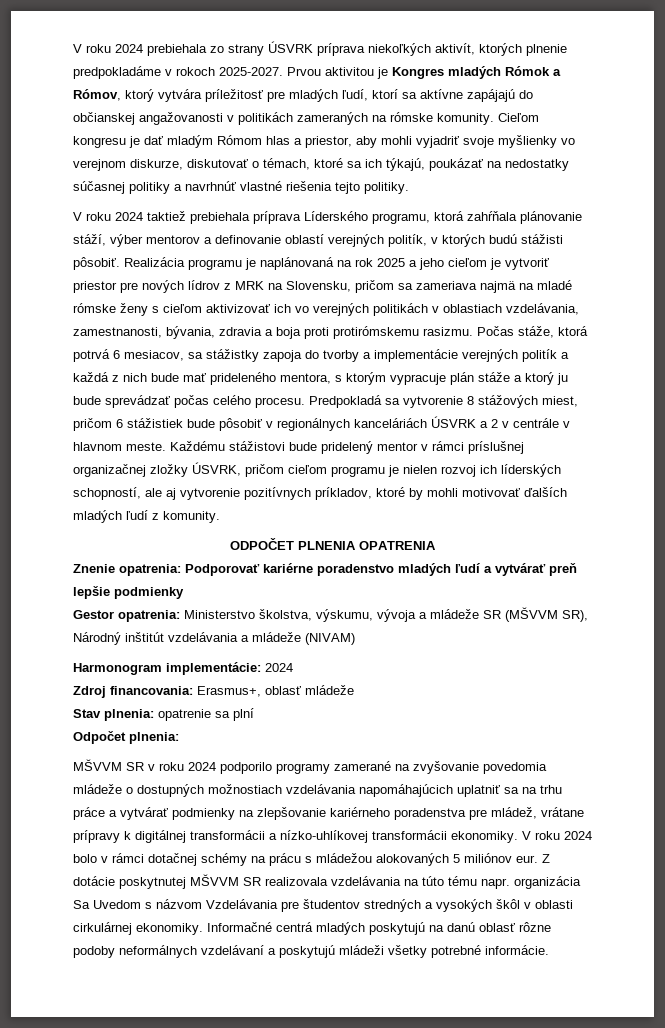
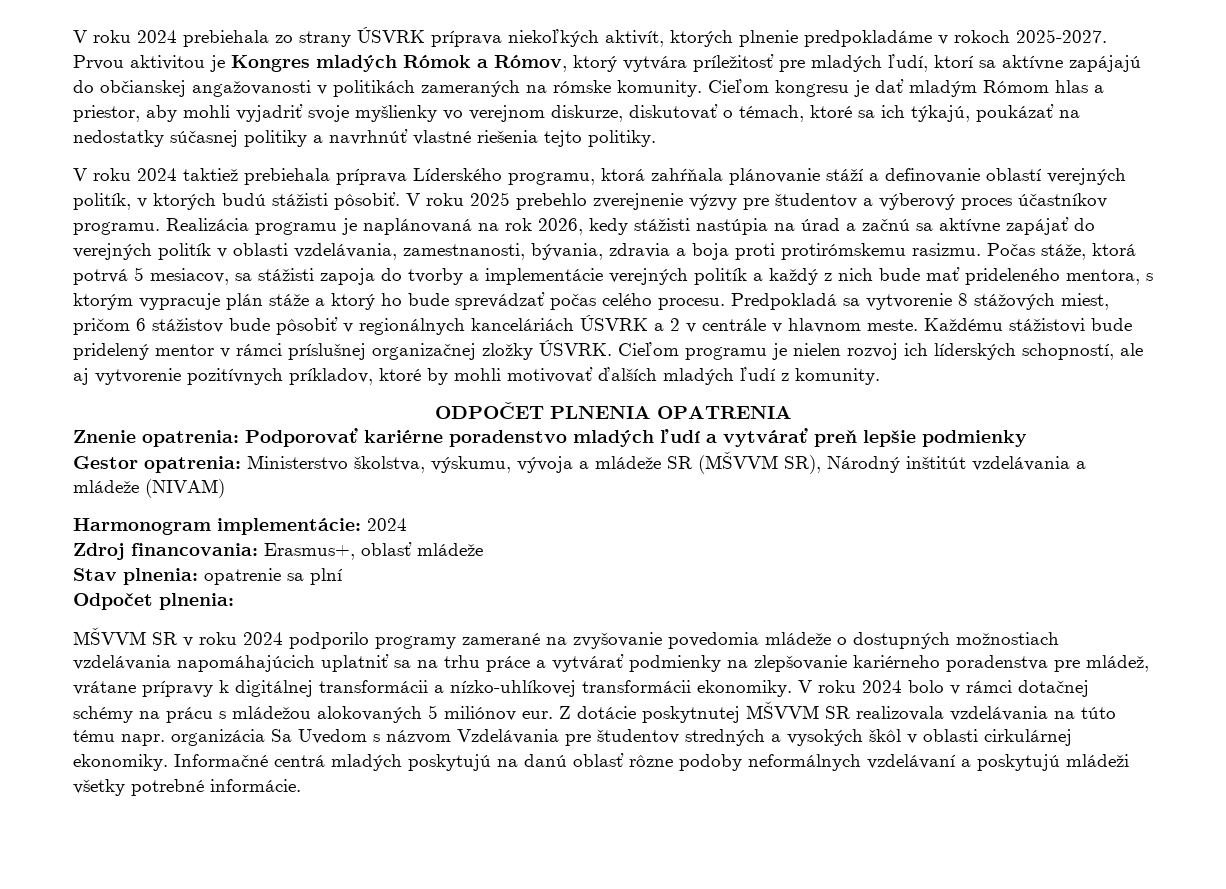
[73,234,200,247] stáží, výber mentorov -> [826,168,864,181] stáží
(120, 263) none -> [406,192,1107,210] [73,222,160,235] V roku 2025 prebehlo zverejnenie výzvy pre študentov a výberový proces účastníkov programu.
[377,258,549,270] [73,280,572,293] [73,303,502,316] 2025 a jeho cieľom je vytvoriť priestor pre nových lídrov z MRK na Slovensku, pričom sa zameriava najmä na mladé rómske ženy s cieľom aktivizovať ich vo verejných politikách v oblastiach -> [538,217,1095,235] [73,243,288,260] 2026, kedy stážisti nastúpia na úrad a začnú sa aktívne zapájať do verejných politík v oblasti
[113,350,120,359] 6 -> [134,267,144,281] 5
[206,349,259,362] stážistky -> [258,268,314,281] stážisti
[73,372,109,382] každá -> [769,268,818,285] každý
[557,373,568,385] ju -> [381,293,402,306] ho
[127,418,183,428] stážistiek -> [152,318,223,333] stážistov
[192,462,327,477] ÚSVRK, pričom cieľom -> [539,340,679,356] ÚSVRK. Cieľom

